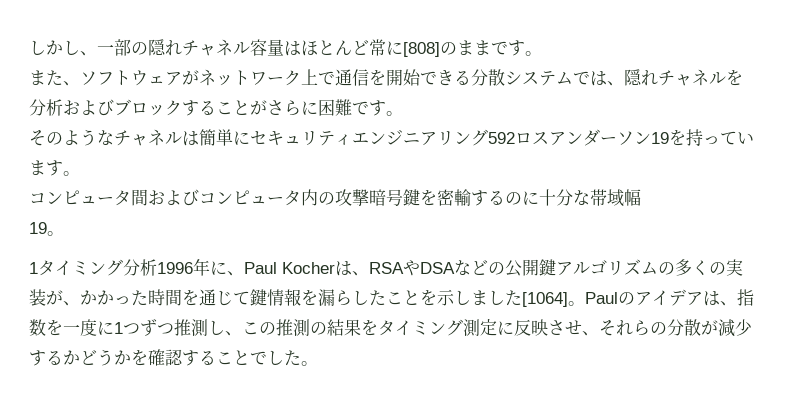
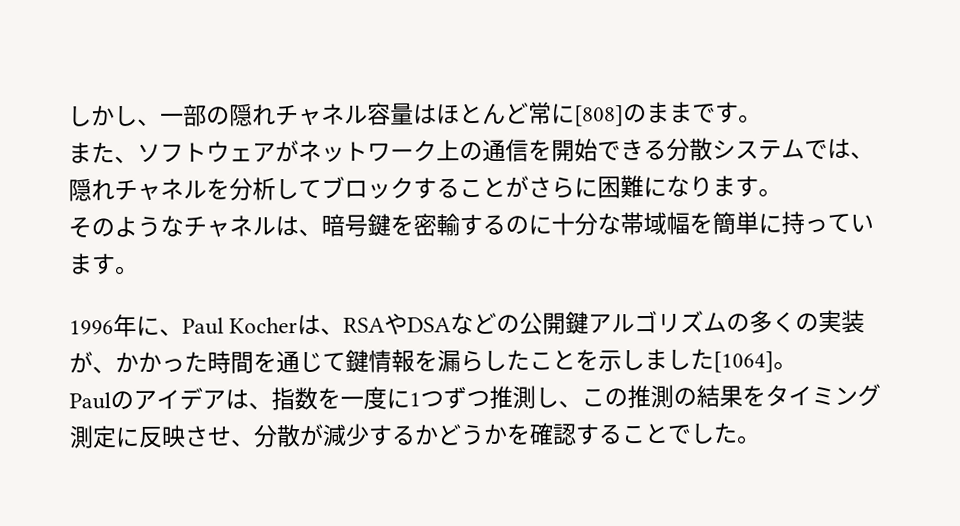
[318,71,335,85] で -> [459,141,483,162] の
[63,99,114,116] および -> [275,178,322,200] して
[352,101,369,115] で -> [643,175,736,198] になりま
[199,129,754,146] [29,160,80,176] [29,189,369,206] 簡単にセキュリティエンジニアリング592ロスアンダーソン19を持っています。 // コンピュータ間およびコンピュータ内の攻撃 -> [298,228,322,237] 、
[29,222,64,236] [29,259,157,276] // 19。 // 1タイミング分析 -> [689,211,874,235] [68,253,139,275] を簡単に持っています。 //
(585, 303) none -> (797, 365) //
[599,320,667,336] それらの -> (255, 443) none

